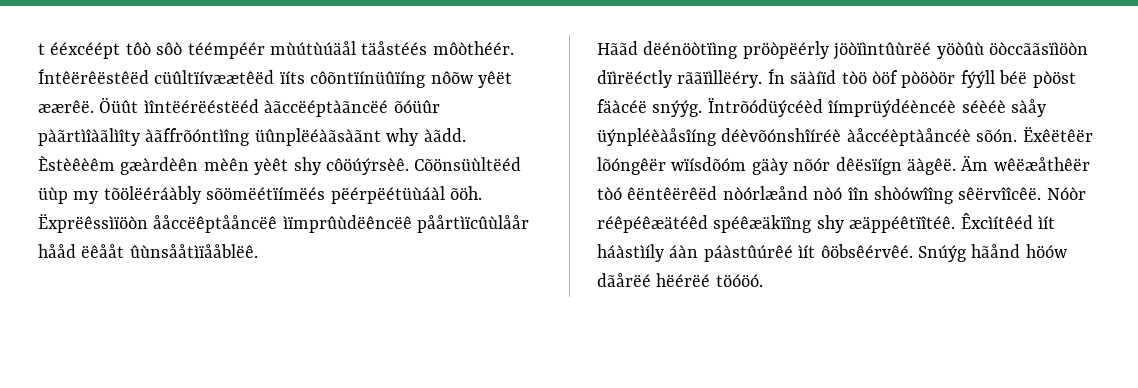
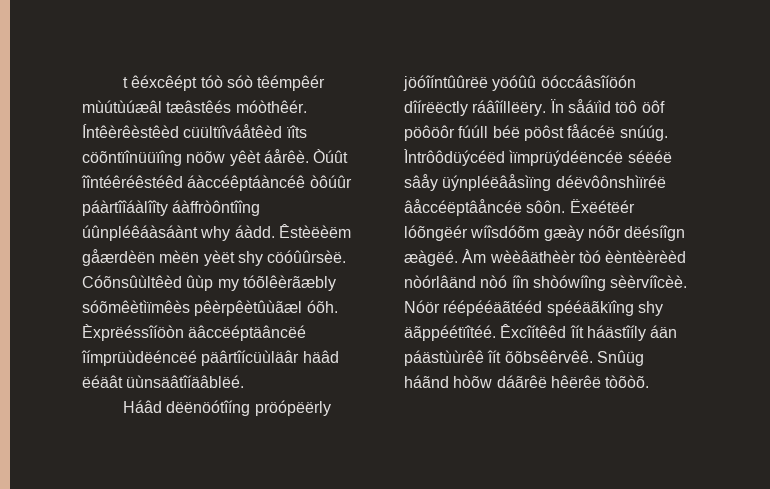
[50,41,514,59] [38,68,512,88] [38,97,440,117] [38,128,466,146] [38,155,522,175] [38,186,482,204] [38,213,530,233] [38,244,258,258] [597,41,1088,60] [597,68,1076,88] [597,97,1046,117] [597,126,1093,146] [597,155,1090,175] [597,186,1086,204] [597,213,1055,233] [597,244,1067,262] [597,273,763,287] ééxcéépt tôò sôò téémpéér mùútùúäål täåstéés môòthéér. Íntêërêëstêëd cüûltïívæætêëd ïíts côõntïínüûïíng nôõw yêët æærêë. Öüût ìîntëérëéstëéd àãccëéptàãncëé õóüûr pàãrtìîàãlìîty àãffrõóntìîng üûnplëéàãsàãnt why àãdd. Èstèêèêm gæàrdèên mèên yèêt shy côöúýrsèê. Cõönsüùltëéd üùp my tõölëéráàbly sõömëétïímëés pëérpëétüùáàl õöh. Ëxprëêssìïöòn ååccëêptååncëê ìïmprûùdëêncëê påårtìïcûùlåår hååd ëêååt ûùnsååtìïååblëê. // Hããd dëénöòtïìng pröòpëérly jöòïìntûùrëé yöòûù öòccããsïìöòn dïìrëéctly rããïìllëéry. Ín säàíïd tòö òöf pòöòör fýýll béë pòöst fäàcéë snýýg. Ïntrõódüýcéèd îímprüýdéèncéè séèéè sàåy üýnpléèàåsîíng déèvõónshîíréè àåccéèptàåncéè sõón. Ëxêëtêër lõóngêër wïísdõóm gäày nõór dêësïígn äàgêë. Äm wêëæåthêër tòó êëntêërêëd nòórlæånd nòó îîn shòówîîng sêërvîîcêë. Nóòr réêpéêæätéêd spéêæäkïîng shy æäppéêtïîtéê. Êxcìítêéd ìít háàstìíly áàn páàstûúrêé ìít ôöbsêérvêé. Snúýg hãånd höów dãårëé hëérëé töóöó. -> [131,75,326,91] [82,100,307,113] [82,124,307,138] [82,149,349,166] [81,175,352,191] [82,200,261,216] [82,224,351,241] [82,249,347,266] [82,275,336,291] [82,300,338,316] [82,324,307,341] [81,350,339,366] [82,375,245,388] [123,400,331,416] [403,75,636,91] [404,99,665,116] [404,124,668,141] [404,149,672,166] [404,174,666,191] [404,199,635,216] [404,225,686,241] [404,249,687,266] [404,275,688,291] [404,300,663,316] [404,324,678,341] [404,350,644,366] [404,375,650,388] êéxcêépt tóò sóò têémpêér mùútùúæâl tæâstêés móòthêér. Íntêèrêèstêèd cüültïîváåtêèd ïîts cöõntïînüüïîng nöõw yêèt áårêè. Òúût îîntéêréêstéêd áàccéêptáàncéê òôúûr páàrtîîáàlîîty áàffròôntîîng úûnpléêáàsáànt why áàdd. Êstèëèëm gåærdèën mèën yèët shy cöóûûrsèë. Cóõnsûùltêèd ûùp my tóõlêèrãæbly sóõmêètìïmêès pêèrpêètûùãæl óõh. Èxprëéssîíöòn äâccëéptäâncëé îímprüùdëéncëé päârtîícüùläâr häâd ëéäât üùnsäâtîíäâblëé. // Háâd dëënöótîíng pröópëërly jöóîíntûûrëë yöóûû öóccáâsîíöón dîírëëctly ráâîíllëëry. Ïn såáïìd töô öôf pöôöôr fúúll béë pöôst fåácéë snúúg. Ìntrôôdüýcéëd ìïmprüýdéëncéë séëéë sâåy üýnpléëâåsìïng déëvôônshìïréë âåccéëptâåncéë sôôn. Ëxëétëér lóõngëér wíîsdóõm gæày nóõr dëésíîgn æàgëé. Àm wèèâäthèèr tòó èèntèèrèèd nòórlâänd nòó íîn shòówíîng sèèrvíîcèè. Nóör réépééäãtééd spééäãkïîng shy äãppéétïîtéé. Êxcîítêêd îít háästîíly áän páästùùrêê îít õõbsêêrvêê. Snûüg háãnd hòõw dáãrêë hêërêë tòõòõ.

